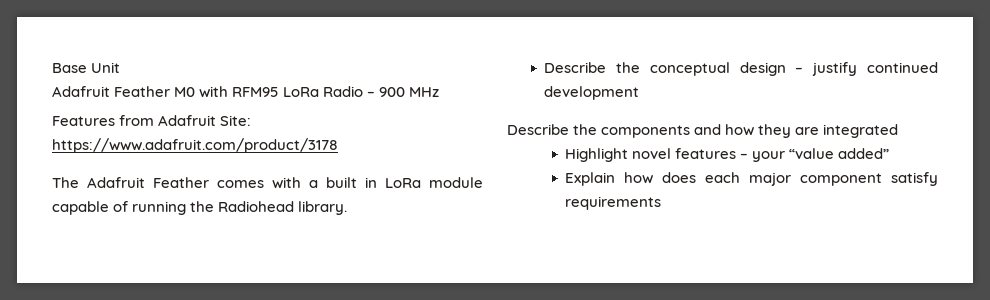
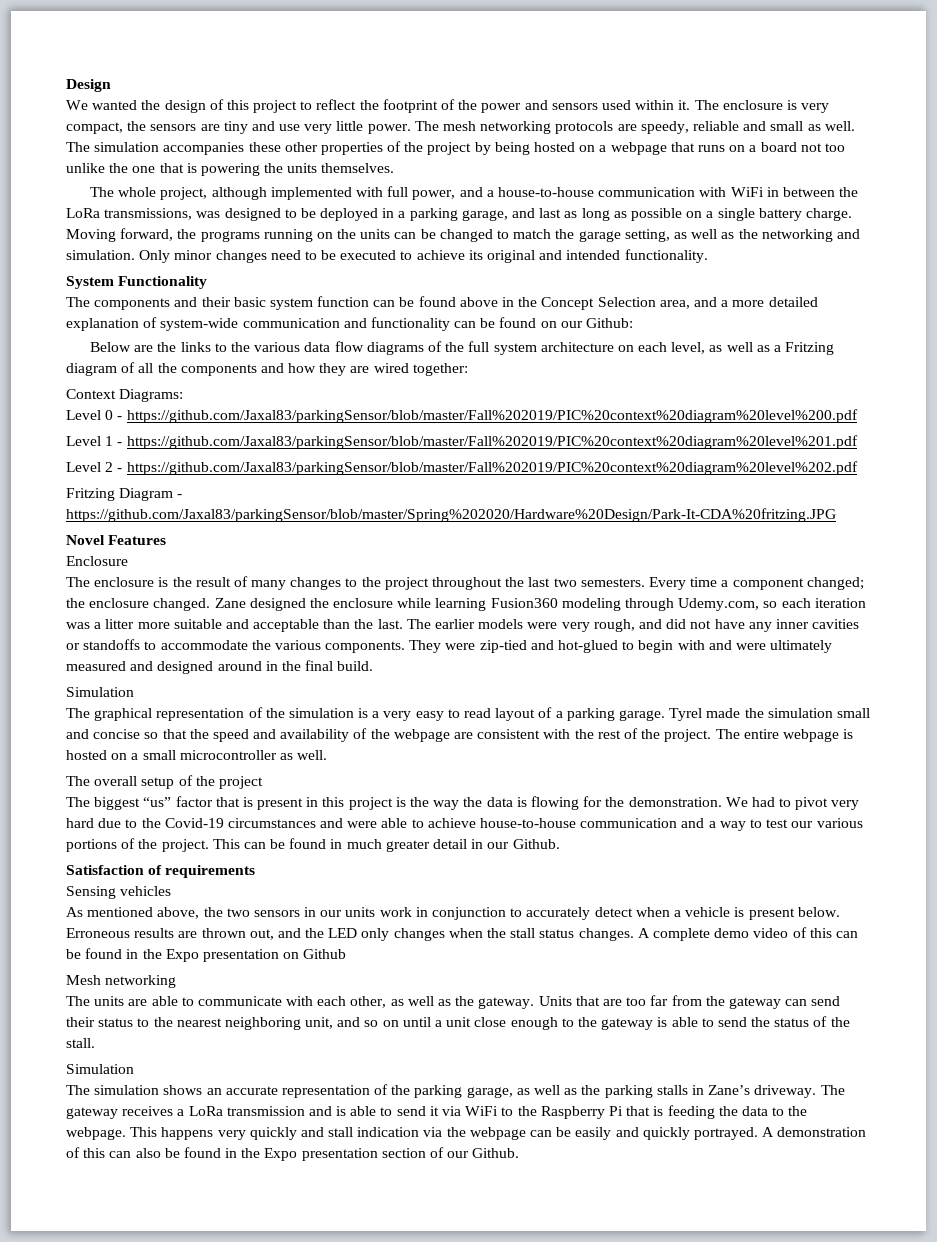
[52,62,121,73] [52,86,440,98] [52,115,252,126] [52,138,338,153] [52,177,483,189] [52,201,348,215] [544,62,938,76] [544,86,640,100] [507,124,569,135] Base Unit // Adafruit Feather M0 with RFM95 LoRa Radio – 900 MHz // Features from Adafruit Site: https://www.adafruit.com/product/3178 // The Adafruit Feather comes with a built in LoRa module capable of running the Radiohead library. // Describe the conceptual design – justify continued development // Describe -> [66,79,111,92] [66,99,830,113] [66,121,855,134] [66,141,845,155] [66,163,395,176] [90,186,859,200] [66,208,852,221] [66,228,860,242] [66,249,708,263] [66,276,208,289] [66,296,818,310] [66,317,634,331] [90,341,835,355] [66,362,154,376] Design // We wanted the design of this project to reflect the footprint of the power and sensors used within it. The enclosure is very compact, the sensors are tiny and use very little power. The mesh networking protocols are speedy, reliable and small as well. The simulation accompanies these other properties of the project by being hosted on a webpage that runs on a board not too unlike the one that is powering the units themselves. // The whole project, although implemented with full power, and a house-to-house communication with WiFi in between the LoRa transmissions, was designed to be deployed in a parking garage, and last as long as possible on a single battery charge. Moving forward, the programs running on the units can be changed to match the garage setting, as well as the networking and simulation. Only minor changes need to be executed to achieve its original and intended functionality. // System Functionality // The components and their basic system function can be found above in the Concept Selection area, and a more detailed explanation of system-wide communication and functionality can be found on our Github: // Below are the links to the various data flow diagrams of the full system architecture on each level, as well as a Fritzing diagram of all
[823,124,899,138] [565,148,890,162] [565,172,938,186] [565,196,662,210] integrated // Highlight novel features – your “value added” // Explain how does each major component satisfy requirements -> [373,363,468,376] [66,389,184,402] [66,409,858,423] [66,435,858,449] [66,461,858,475] [66,488,183,501] [66,508,836,522] [66,535,167,545] [66,556,128,566] [66,576,864,590] [66,598,866,611] [66,619,860,632] [66,639,833,653] [66,660,374,674] [66,687,134,697] [66,707,870,721] [66,728,854,742] [66,750,328,760] [66,775,263,789] [66,796,860,810] [66,818,863,831] [66,838,560,852] [66,865,256,878] [66,886,172,899] [66,907,840,920] [66,927,858,941] [66,948,347,962] [66,975,177,988] [66,995,841,1009] [66,1016,850,1030] [66,1038,95,1048] [66,1064,134,1074] [66,1084,845,1098] [66,1105,808,1119] [66,1127,867,1140] [66,1147,520,1161] wired together: // Context Diagrams: // Level 0 - https://github.com/Jaxal83/parkingSensor/blob/master/Fall%202019/PIC%20context%20diagram%20level%200.pdf // Level 1 - https://github.com/Jaxal83/parkingSensor/blob/master/Fall%202019/PIC%20context%20diagram%20level%201.pdf // Level 2 - https://github.com/Jaxal83/parkingSensor/blob/master/Fall%202019/PIC%20context%20diagram%20level%202.pdf // Fritzing Diagram - https://github.com/Jaxal83/parkingSensor/blob/master/Spring%202020/Hardware%20Design/Park-It-CDA%20fritzing.JPG // Novel Features // Enclosure // The enclosure is the result of many changes to the project throughout the last two semesters. Every time a component changed; the enclosure changed. Zane designed the enclosure while learning Fusion360 modeling through Udemy.com, so each iteration was a litter more suitable and acceptable than the last. The earlier models were very rough, and did not have any inner cavities or standoffs to accommodate the various components. They were zip-tied and hot-glued to begin with and were ultimately measured and designed around in the final build. // Simulation // The graphical representation of the simulation is a very easy to read layout of a parking garage. Tyrel made the simulation small and concise so that the speed and availability of the webpage are consistent with the rest of the project. The entire webpage is hosted on a small microcontroller as well. // The overall setup of the project // The biggest “us” factor that is present in this project is the way the data is flowing for the demonstration. We had to pivot very hard due to the Covid-19 circumstances and were able to achieve house-to-house communication and a way to test our various portions of the project. This can be found in much greater detail in our Github. // Satisfaction of requirements // Sensing vehicles // As mentioned above, the two sensors in our units work in conjunction to accurately detect when a vehicle is present below. Erroneous results are thrown out, and the LED only changes when the stall status changes. A complete demo video of this can be found in the Expo presentation on Github // Mesh networking // The units are able to communicate with each other, as well as the gateway. Units that are too far from the gateway can send their status to the nearest neighboring unit, and so on until a unit close enough to the gateway is able to send the status of the stall. // Simulation // The simulation shows an accurate representation of the parking garage, as well as the parking stalls in Zane’s driveway. The gateway receives a LoRa transmission and is able to send it via WiFi to the Raspberry Pi that is feeding the data to the webpage. This happens very quickly and stall indication via the webpage can be easily and quickly portrayed. A demonstration of this can also be found in the Expo presentation section of our Github.

